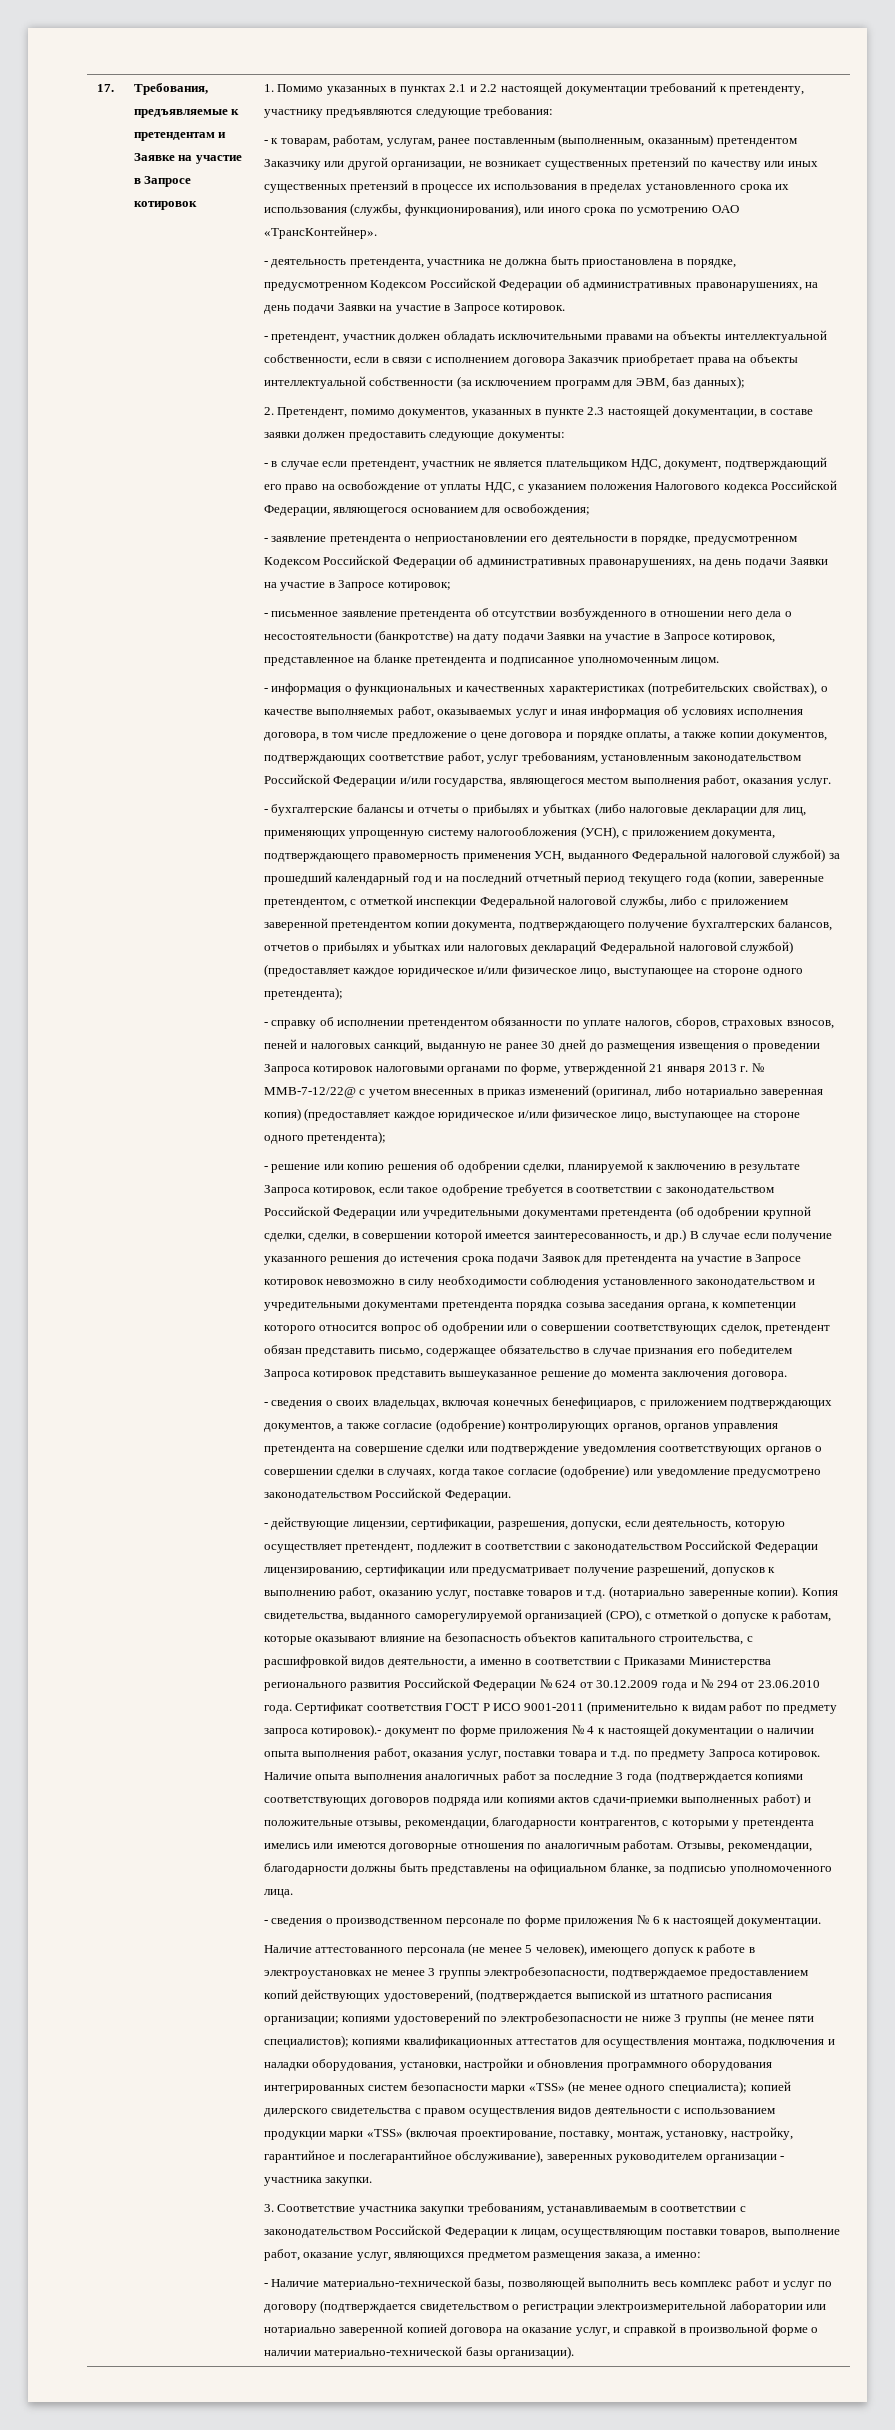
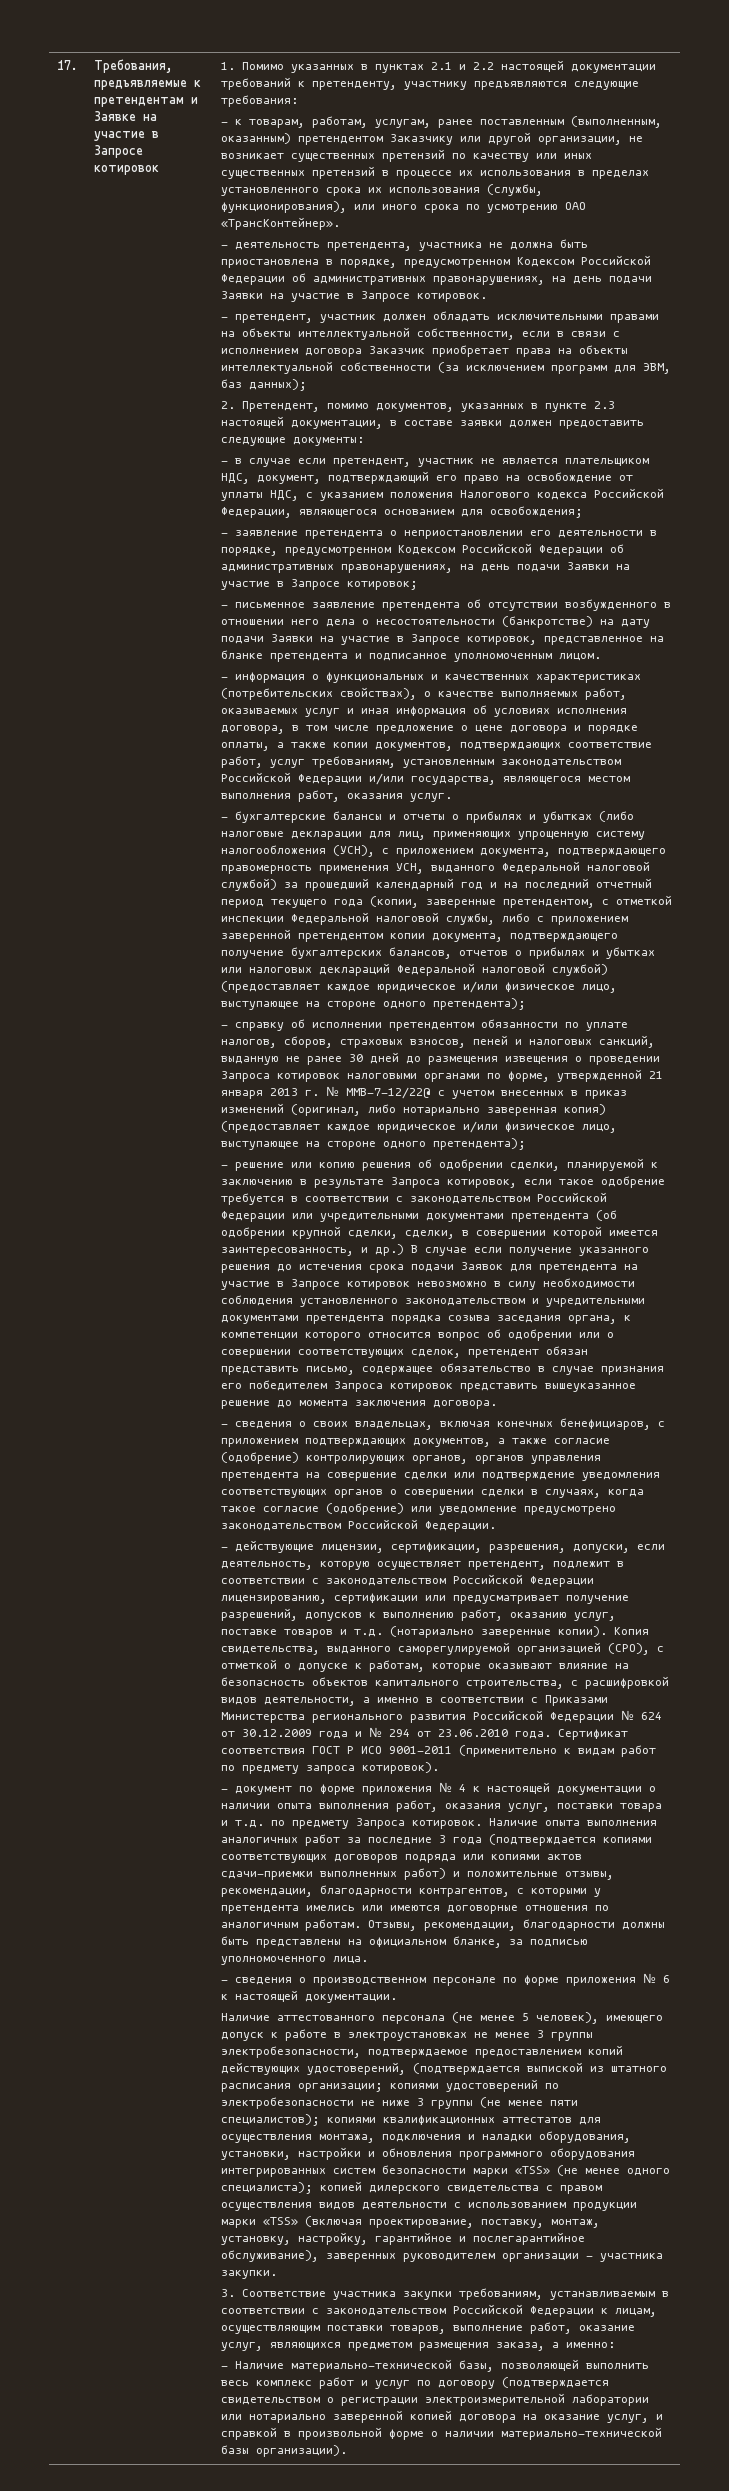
[311,1724,382,1737] котировок).- -> [361,1762,439,1774] [220,1789,228,1792] котировок). // -

